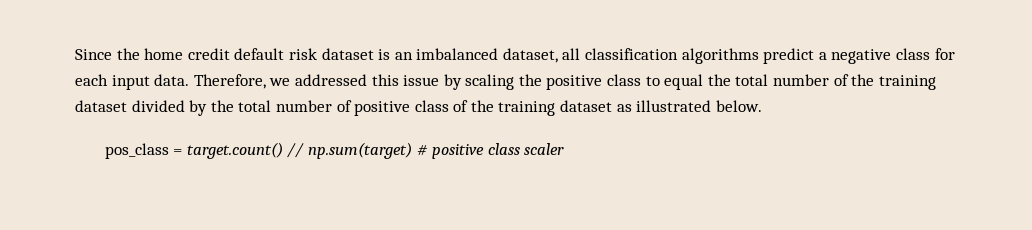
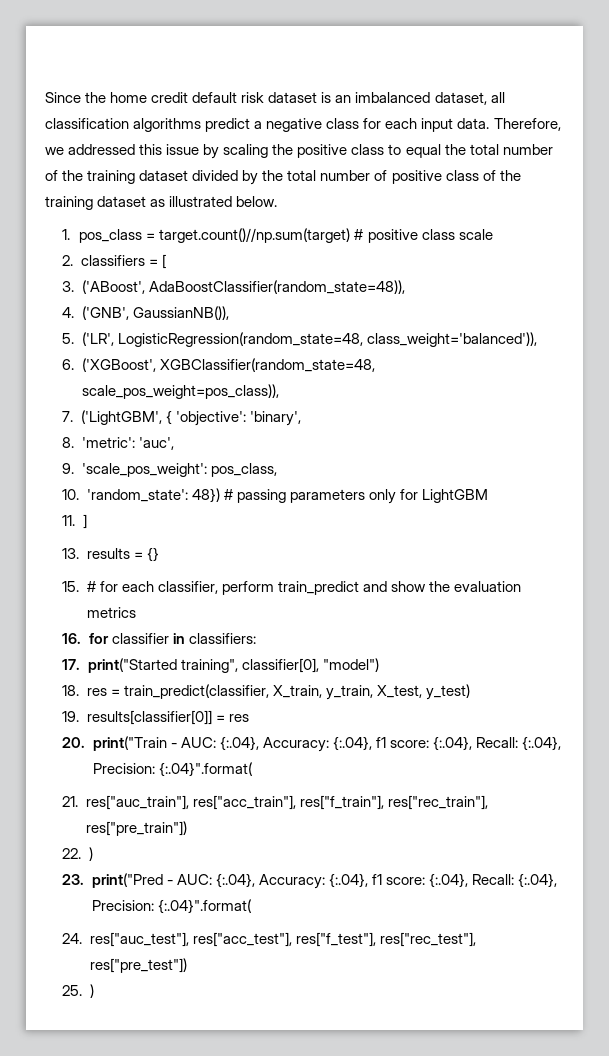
(762, 106) none -> [62,229,71,240] 1.
[186,142,565,159] target.count() // np.sum(target) # positive class scaler -> [159,228,493,243] [62,254,166,269] [62,280,405,294] [62,306,229,320] [62,332,537,347] [62,358,375,372] [81,384,279,399] [62,410,301,426] [62,437,174,450] [62,463,277,477] [62,488,489,504] [62,514,87,529] [62,547,159,562] [62,581,522,595] [86,607,136,618] [62,633,256,644] [62,658,379,673] [62,684,470,700] [62,710,249,725] [62,736,562,752] [92,762,253,777] [62,795,488,810] [85,821,187,836] [62,847,93,861] [62,873,558,889] [91,899,252,914] [62,932,476,947] [89,958,187,973] [62,984,94,998] target.count()//np.sum(target) # positive class scale // 2. classifiers = [ // 3. ('ABoost', AdaBoostClassifier(random_state=48)), // 4. ('GNB', GaussianNB()), // 5. ('LR', LogisticRegression(random_state=48, class_weight='balanced')), // 6. ('XGBoost', XGBClassifier(random_state=48, scale_pos_weight=pos_class)), // 7. ('LightGBM', { 'objective': 'binary', // 8. 'metric': 'auc', // 9. 'scale_pos_weight': pos_class, // 10. 'random_state': 48}) # passing parameters only for LightGBM // 11. ] // 13. results = {} // 15. # for each classifier, perform train_predict and show the evaluation metrics // 16. for classifier in classifiers: // 17. print("Started training", classifier[0], "model") // 18. res = train_predict(classifier, X_train, y_train, X_test, y_test) // 19. results[classifier[0]] = res // 20. print("Train - AUC: {:.04}, Accuracy: {:.04}, f1 score: {:.04}, Recall: {:.04}, Precision: {:.04}".format( // 21. res["auc_train"], res["acc_train"], res["f_train"], res["rec_train"], res["pre_train"]) // 22. ) // 23. print("Pred - AUC: {:.04}, Accuracy: {:.04}, f1 score: {:.04}, Recall: {:.04}, Precision: {:.04}".format( // 24. res["auc_test"], res["acc_test"], res["f_test"], res["rec_test"], res["pre_test"]) // 25. )

